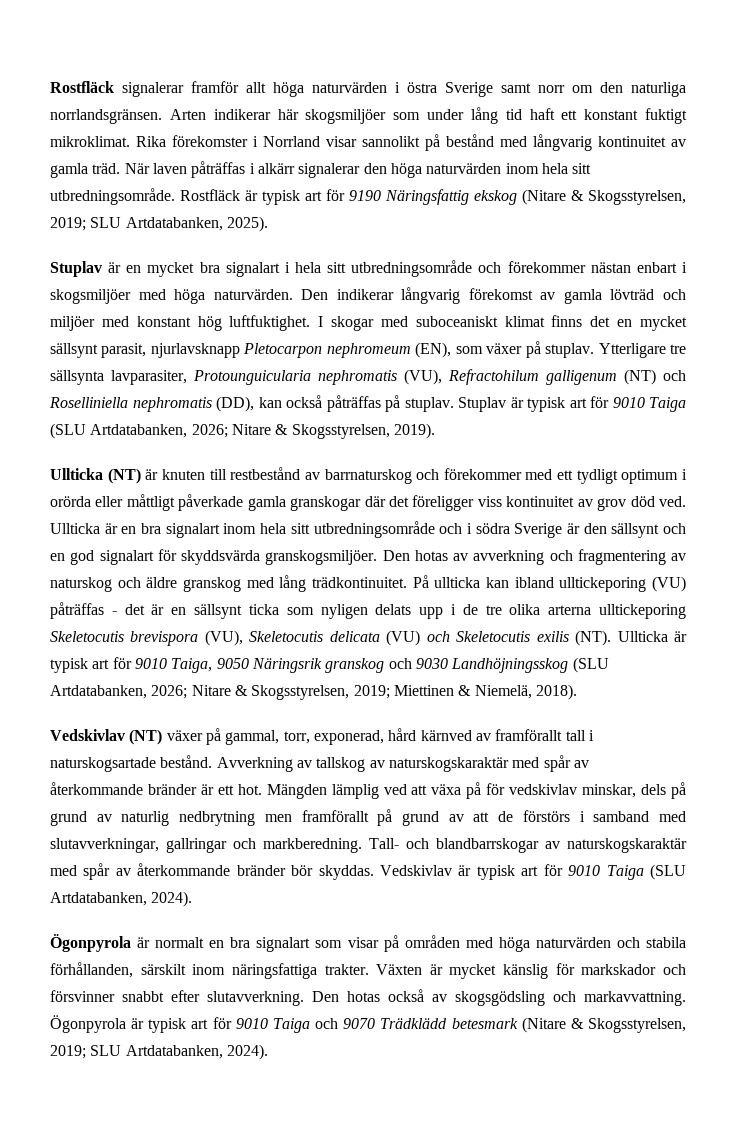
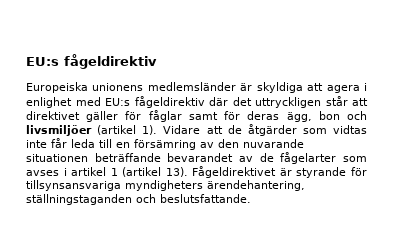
[50,81,686,97] [50,107,687,124] [50,134,686,151] [50,161,592,178] [50,188,686,205] [50,216,268,232] [50,260,687,277] [50,287,686,304] [50,315,687,331] [50,341,686,358] [50,369,686,385] [49,395,686,412] [50,423,435,439] [50,467,687,484] [50,494,687,511] [50,521,686,538] [50,549,686,565] [50,575,686,592] [50,602,686,619] [50,630,687,646] [50,657,609,673] [50,684,577,700] [50,728,594,745] [50,755,589,772] [50,782,687,799] [50,809,686,826] [50,838,687,853] [50,863,687,880] [50,891,193,907] [50,934,686,952] [50,962,686,979] [50,989,686,1006] [50,1015,686,1033] [50,1044,268,1060] Rostfläck signalerar framför allt höga naturvärden i östra Sverige samt norr om den naturliga norrlandsgränsen. Arten indikerar här skogsmiljöer som under lång tid haft ett konstant fuktigt mikroklimat. Rika förekomster i Norrland visar sannolikt på bestånd med långvarig kontinuitet av gamla träd. När laven påträffas i alkärr signalerar den höga naturvärden inom hela sitt utbredningsområde. Rostfläck är typisk art för 9190 Näringsfattig ekskog (Nitare & Skogsstyrelsen, 2019; SLU Artdatabanken, 2025). // Stuplav är en mycket bra signalart i hela sitt utbredningsområde och förekommer nästan enbart i skogsmiljöer med höga naturvärden. Den indikerar långvarig förekomst av gamla lövträd och miljöer med konstant hög luftfuktighet. I skogar med suboceaniskt klimat finns det en mycket sällsynt parasit, njurlavsknapp Pletocarpon nephromeum (EN), som växer på stuplav. Ytterligare tre sällsynta lavparasiter, Protounguicularia nephromatis (VU), Refractohilum galligenum (NT) och Roselliniella nephromatis (DD), kan också påträffas på stuplav. Stuplav är typisk art för 9010 Taiga (SLU Artdatabanken, 2026; Nitare & Skogsstyrelsen, 2019). // Ullticka (NT) är knuten till restbestånd av barrnaturskog och förekommer med ett tydligt optimum i orörda eller måttligt påverkade gamla granskogar där det föreligger viss kontinuitet av grov död ved. Ullticka är en bra signalart inom hela sitt utbredningsområde och i södra Sverige är den sällsynt och en god signalart för skyddsvärda granskogsmiljöer. Den hotas av avverkning och fragmentering av naturskog och äldre granskog med lång trädkontinuitet. På ullticka kan ibland ulltickeporing (VU) påträffas - det är en sällsynt ticka som nyligen delats upp i de tre olika arterna ulltickeporing Skeletocutis brevispora (VU), Skeletocutis delicata (VU) och Skeletocutis exilis (NT). Ullticka är typisk art för 9010 Taiga, 9050 Näringsrik granskog och 9030 Landhöjningsskog (SLU Artdatabanken, 2026; Nitare & Skogsstyrelsen, 2019; Miettinen & Niemelä, 2018). // Vedskivlav (NT) växer på gammal, torr, exponerad, hård kärnved av framförallt tall i naturskogsartade bestånd. Avverkning av tallskog av naturskogskaraktär med spår av återkommande bränder är ett hot. Mängden lämplig ved att växa på för vedskivlav minskar, dels på grund av naturlig nedbrytning men framförallt på grund av att de förstörs i samband med slutavverkningar, gallringar och markberedning. Tall- och blandbarrskogar av naturskogskaraktär med spår av återkommande bränder bör skyddas. Vedskivlav är typisk art för 9010 Taiga (SLU Artdatabanken, 2024). // Ögonpyrola är normalt en bra signalart som visar på områden med höga naturvärden och stabila förhållanden, särskilt inom näringsfattiga trakter. Växten är mycket känslig för markskador och försvinner snabbt efter slutavverkning. Den hotas också av skogsgödsling och markavvattning. Ögonpyrola är typisk art för 9010 Taiga och 9070 Trädklädd betesmark (Nitare & Skogsstyrelsen, 2019; SLU Artdatabanken, 2024). -> [26,54,157,69] [26,82,367,93] [26,96,368,108] [26,110,368,122] [26,124,367,136] [26,138,304,150] [26,152,367,164] [26,166,367,178] [26,180,305,191] [26,194,251,205] EU:s fågeldirektiv // Europeiska unionens medlemsländer är skyldiga att agera i enlighet med EU:s fågeldirektiv där det uttryckligen står att direktivet gäller för fåglar samt för deras ägg, bon och livsmiljöer (artikel 1). Vidare att de åtgärder som vidtas inte får leda till en försämring av den nuvarande situationen beträffande bevarandet av de fågelarter som avses i artikel 1 (artikel 13). Fågeldirektivet är styrande för tillsynsansvariga myndigheters ärendehantering, ställningstaganden och beslutsfattande.

